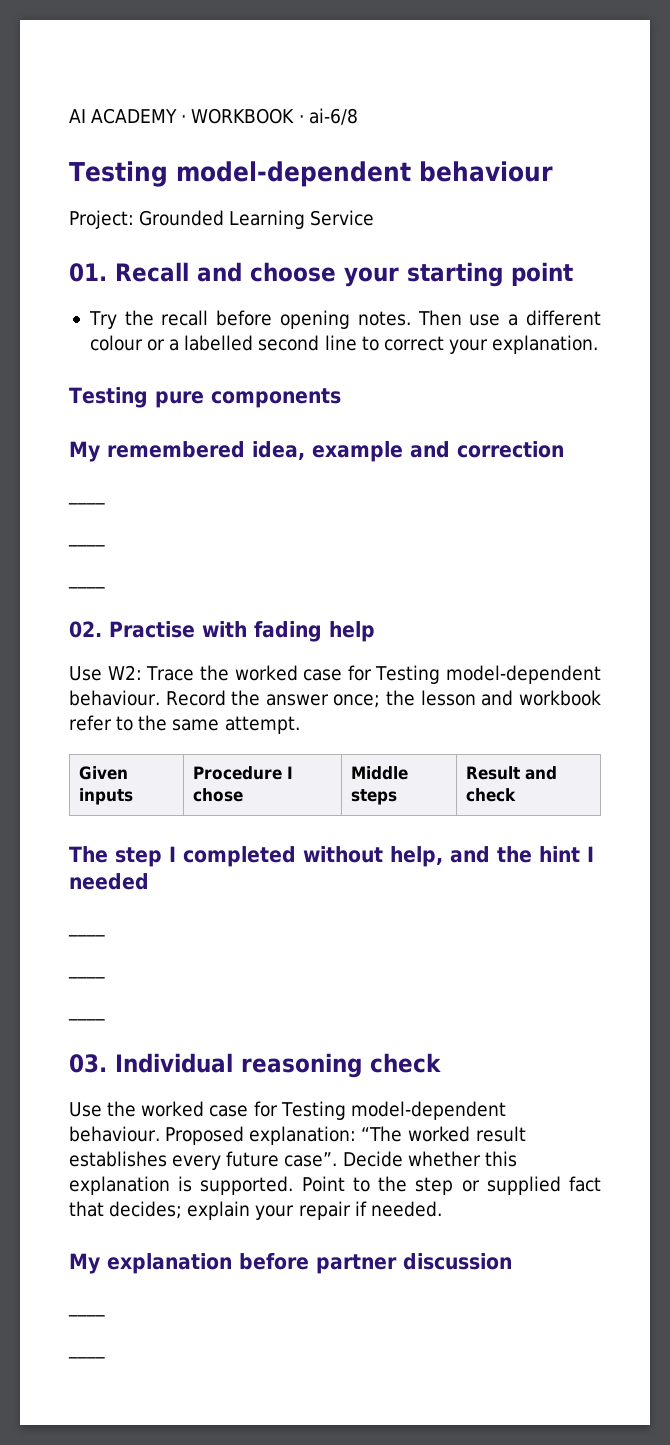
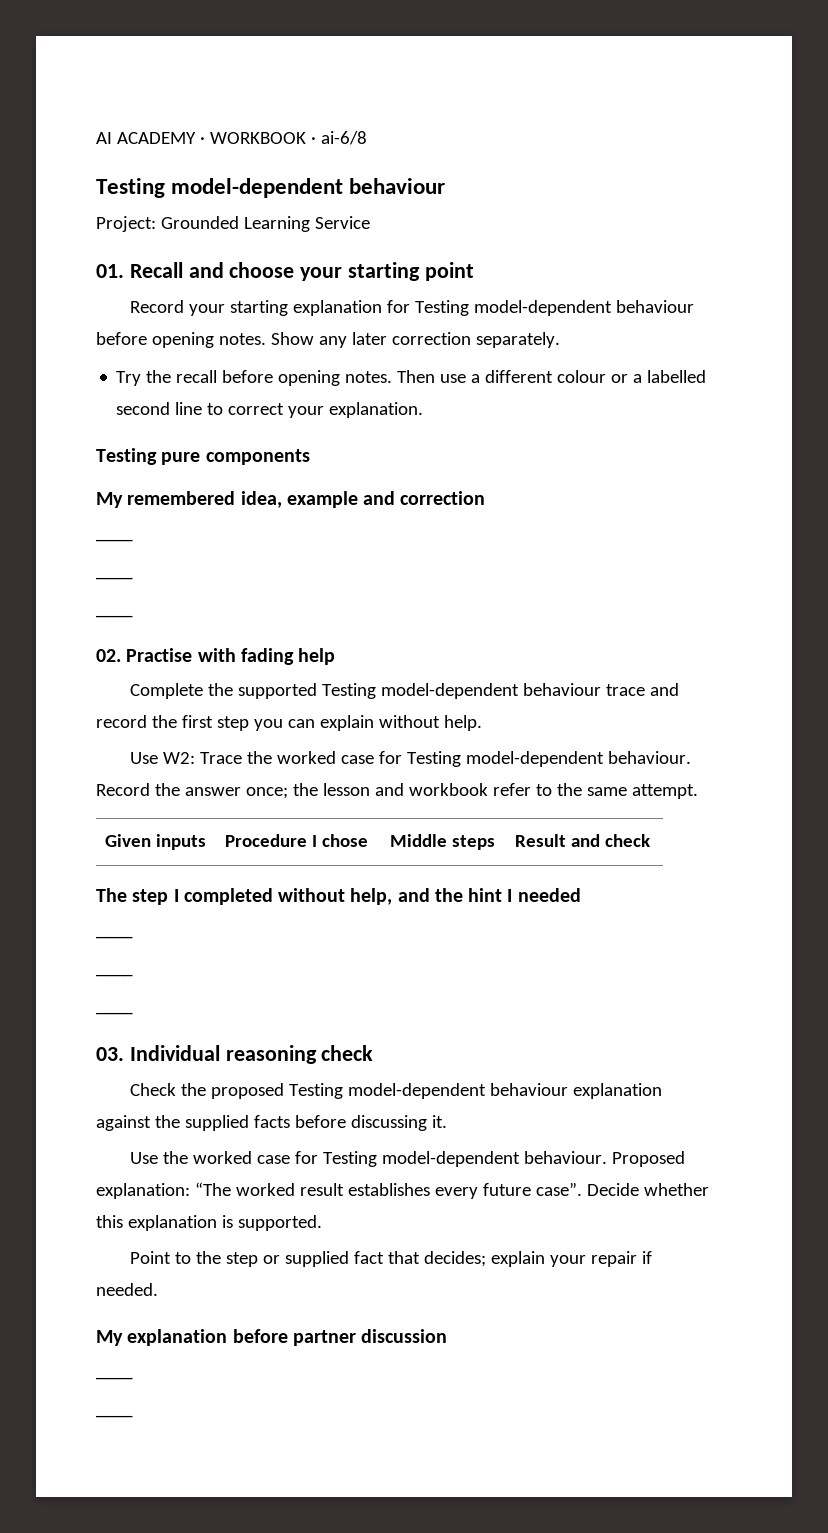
(573, 274) none -> [130,300,695,316] [96,332,560,348] // Record your starting explanation for Testing model-dependent behaviour before opening notes. Show any later correction separately.
(375, 631) none -> [130,683,680,699] [96,715,482,731] // Complete the supported Testing model-dependent behaviour trace and record the first step you can explain without help.
(441, 1063) none -> [130,1083,663,1099] [96,1115,447,1131] // Check the proposed Testing model-dependent behaviour explanation against the supplied facts before discussing it.
(294, 1185) none -> (322, 1223) //

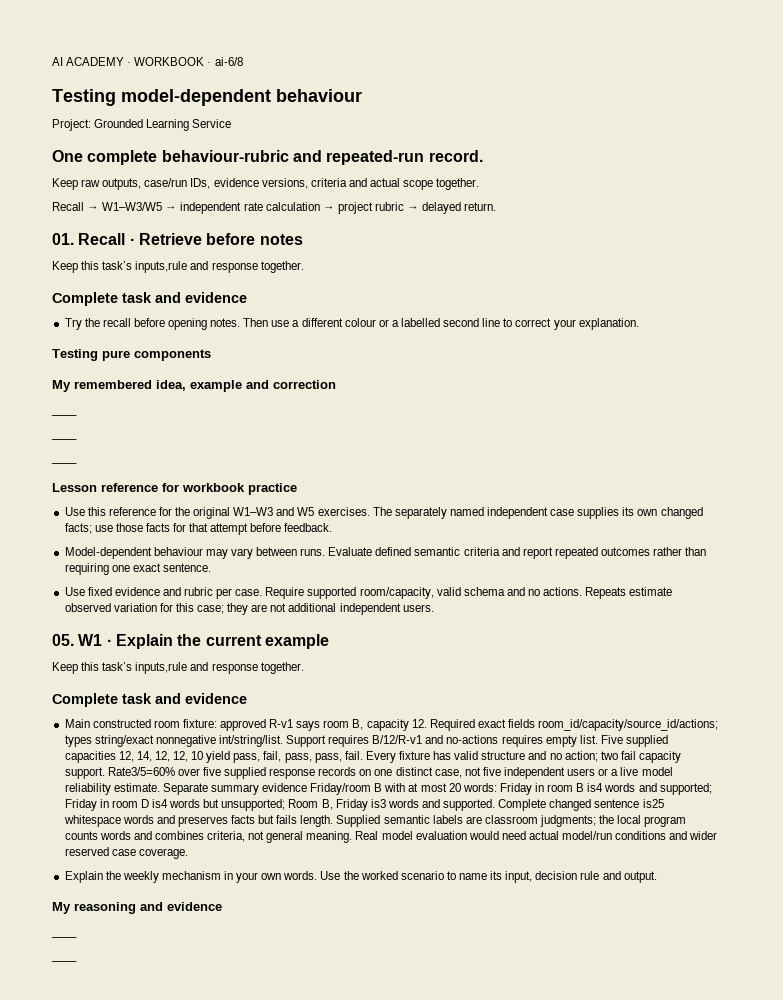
[96,262,474,281] [130,300,695,316] [96,332,560,348] 01. Recall and choose your starting point // Record your starting explanation for Testing model-dependent behaviour before opening notes. Show any later correction separately. -> [52,150,483,165] [52,178,480,190] [52,202,497,214] [52,233,303,245] [52,261,304,273] [52,292,247,306] One complete behaviour-rubric and repeated-run record. // Keep raw outputs, case/run IDs, evidence versions, criteria and actual scope together. // Recall → W1–W3/W5 → independent rate calculation → project rubric → delayed return. // 01. Recall · Retrieve before notes // Keep this task’s inputs,rule and response together. // Complete task and evidence
[96,648,336,665] [130,683,680,699] [96,715,482,731] [130,751,692,767] [96,783,698,799] [104,834,206,850] [224,834,368,847] [389,834,495,850] [514,834,650,847] [96,888,581,905] [96,936,133,939] [96,974,133,977] [96,1012,133,1015] [96,1045,374,1064] [130,1083,663,1099] [96,1115,447,1131] [130,1151,686,1167] [96,1182,709,1199] [96,1215,322,1231] [130,1251,653,1267] [96,1283,158,1296] [96,1329,448,1346] 02. Practise with fading help // Complete the supported Testing model-dependent behaviour trace and record the first step you can explain without help. // Use W2: Trace the worked case for Testing model-dependent behaviour. Record the answer once; the lesson and workbook refer to the same attempt. // Given inputs | Procedure I chose | Middle steps | Result and check // The step I completed without help, and the hint I needed // ____ // ____ // ____ // 03. Individual reasoning check // Check the proposed Testing model-dependent behaviour explanation against the supplied facts before discussing it. // Use the worked case for Testing model-dependent behaviour. Proposed explanation: “The worked result establishes every future case”. Decide whether this explanation is supported. // Point to the step or supplied fact that decides; explain your repair if needed. // My explanation before partner discussion -> [52,483,297,495] [64,507,703,519] [64,523,333,535] [64,547,707,559] [64,563,211,575] [64,587,673,599] [64,603,434,615] [52,634,329,649] [52,662,304,674] [52,693,247,707] [64,719,719,731] [64,735,669,747] [64,751,681,763] [64,767,673,779] [64,783,712,795] [64,799,664,811] [63,815,687,827] [64,831,718,843] [64,847,188,859] [64,871,657,883] [52,902,222,914] Lesson reference for workbook practice // Use this reference for the original W1–W3 and W5 exercises. The separately named independent case supplies its own changed facts; use those facts for that attempt before feedback. // Model-dependent behaviour may vary between runs. Evaluate defined semantic criteria and report repeated outcomes rather than requiring one exact sentence. // Use fixed evidence and rubric per case. Require supported room/capacity, valid schema and no actions. Repeats estimate observed variation for this case; they are not additional independent users. // 05. W1 · Explain the current example // Keep this task’s inputs,rule and response together. // Complete task and evidence // Main constructed room fixture: approved R-v1 says room B, capacity 12. Required exact fields room_id/capacity/source_id/actions; types string/exact nonnegative int/string/list. Support requires B/12/R-v1 and no-actions requires empty list. Five supplied capacities 12, 14, 12, 12, 10 yield pass, fail, pass, pass, fail. Every fixture has valid structure and no action; two fail capacity support. Rate3/5=60% over five supplied response records on one distinct case, not five independent users or a live model reliability estimate. Separate summary evidence Friday/room B with at most 20 words: Friday in room B is4 words and supported; Friday in room D is4 words but unsupported; Room B, Friday is3 words and supported. Complete changed sentence is25 whitespace words and preserves facts but fails length. Supplied semantic labels are classroom judgments; the local program counts words and combines criteria, not general meaning. Real model evaluation would need actual model/run conditions and wider reserved case coverage. // Explain the weekly mechanism in your own words. Use the worked scenario to name its input, decision rule and output. // My reasoning and evidence

